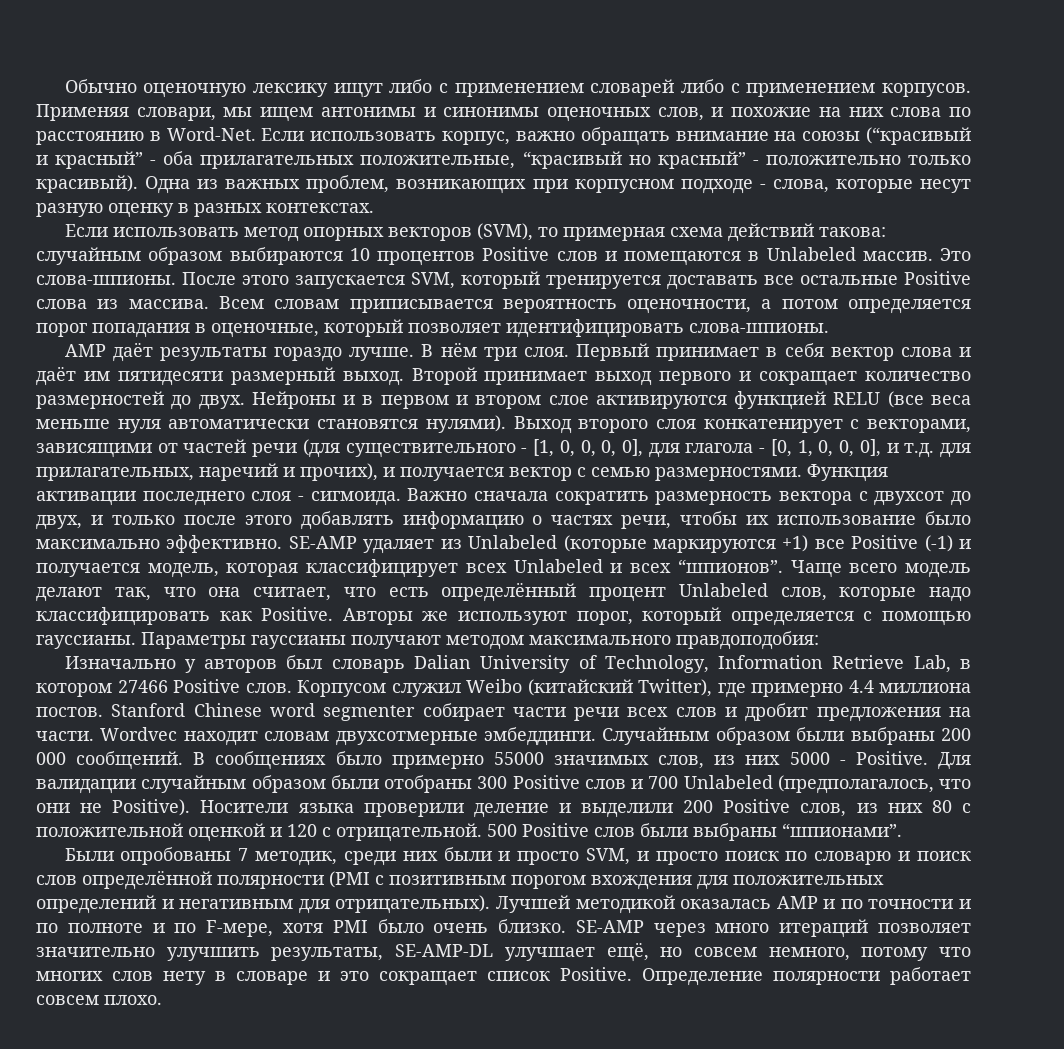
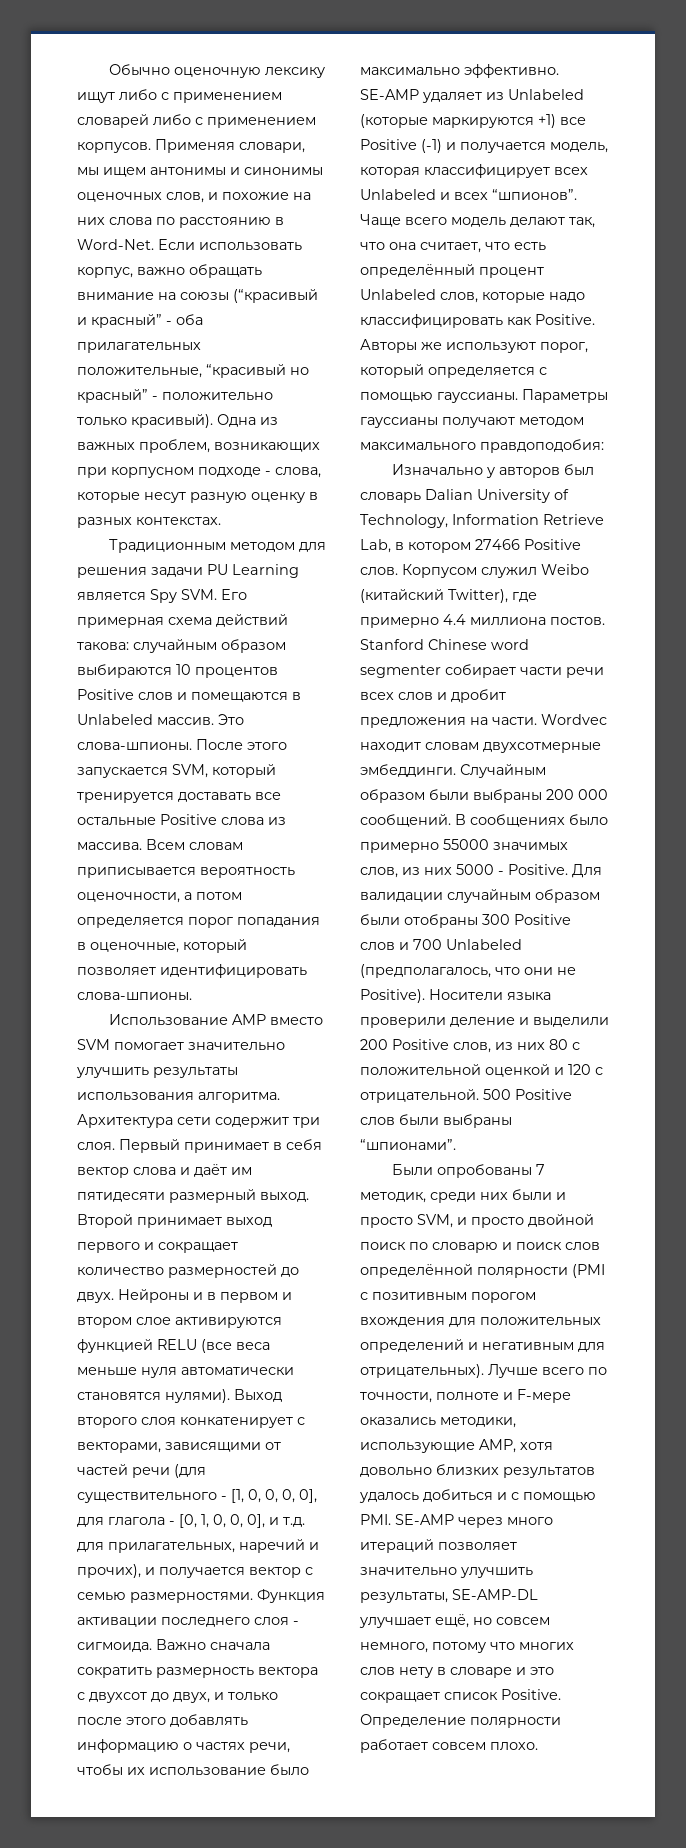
[64,223,558,242] Если использовать метод опорных векторов (SVM), то -> [108,539,326,553] [77,564,299,578] [77,589,247,603] Традиционным методом для решения задачи PU Learning является Spy SVM. Его
[64,342,477,362] AMP даёт результаты гораздо лучше. В нём -> [108,1014,323,1026] [77,1039,285,1051] [76,1067,238,1078] [77,1092,280,1103] [77,1114,289,1128] Использование AMP вместо SVM помогает значительно улучшить результаты использования алгоритма. Архитектура сети содержит
(718, 858) none -> [528,1214,594,1227] двойной
[495,895,972,914] [36,919,567,937] Лучшей методикой оказалась AMP и по точности и по полноте и по F-мере, хотя PMI было очень близко. -> [488,1364,607,1378] [360,1389,571,1403] [360,1417,516,1428] [360,1439,553,1453] [360,1464,595,1478] [359,1489,596,1503] [360,1514,391,1525] Лучше всего по точности, полноте и F-мере оказались методики, использующие AMP, хотя довольно близких результатов удалось добиться и с помощью PMI.

